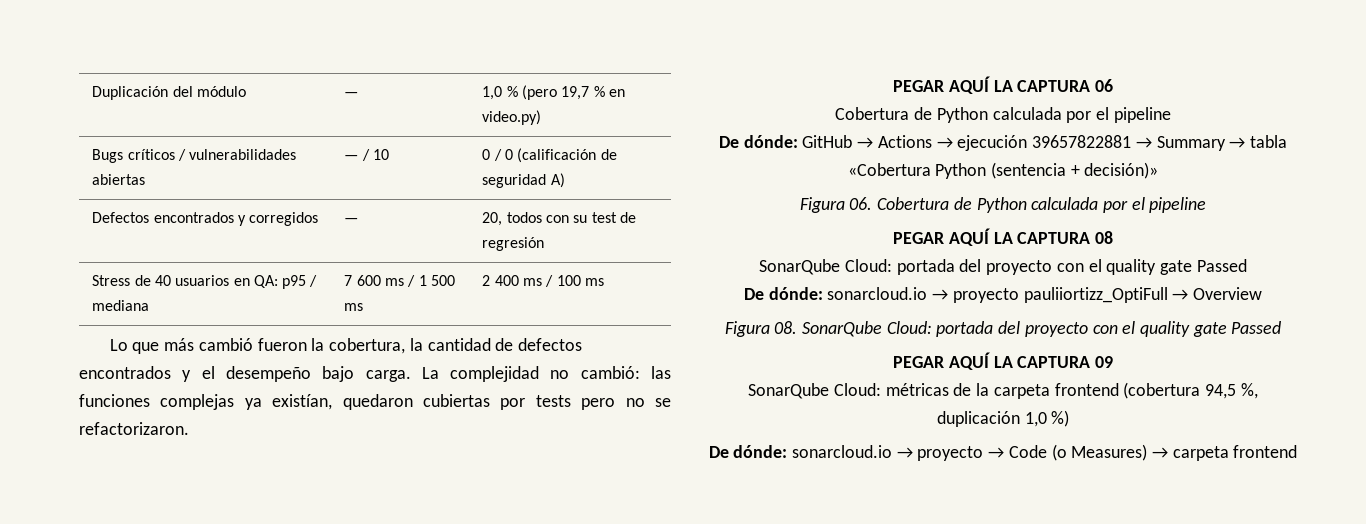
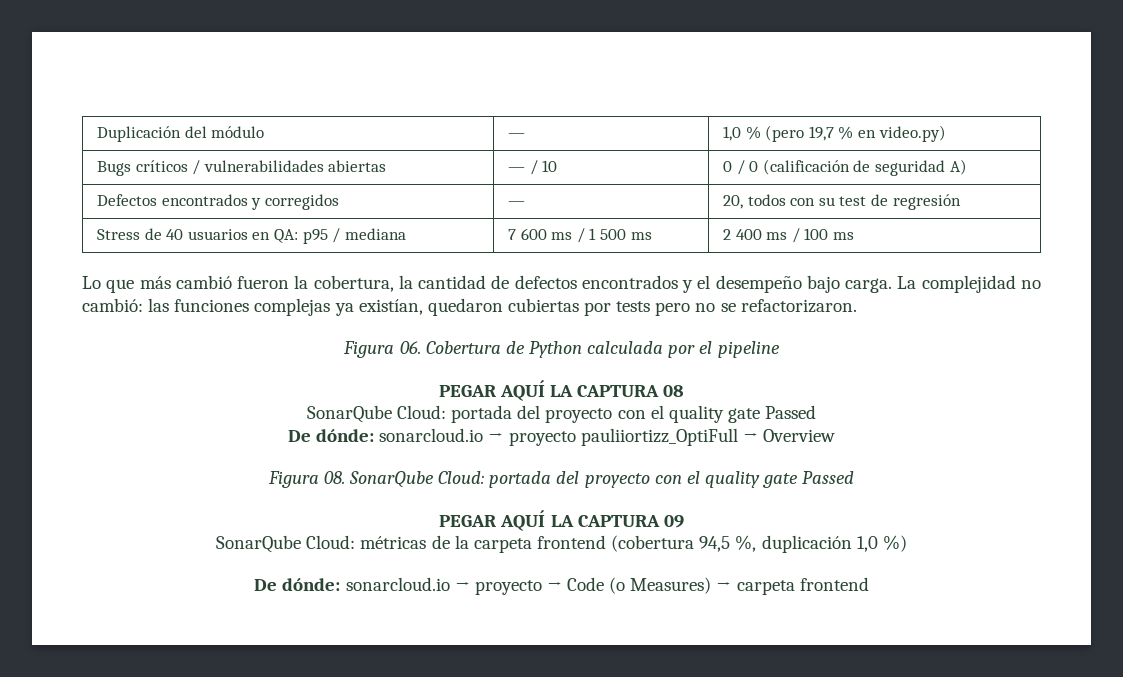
[893,76,1113,94] [835,107,1171,123] [719,135,1287,151] [847,162,1159,179] // PEGAR AQUÍ LA CAPTURA 06 // Cobertura de Python calculada por el pipeline // De dónde: GitHub → Actions → ejecución 39657822881 → Summary → tabla «Cobertura Python (sentencia + decisión)» -> (857, 306) none

